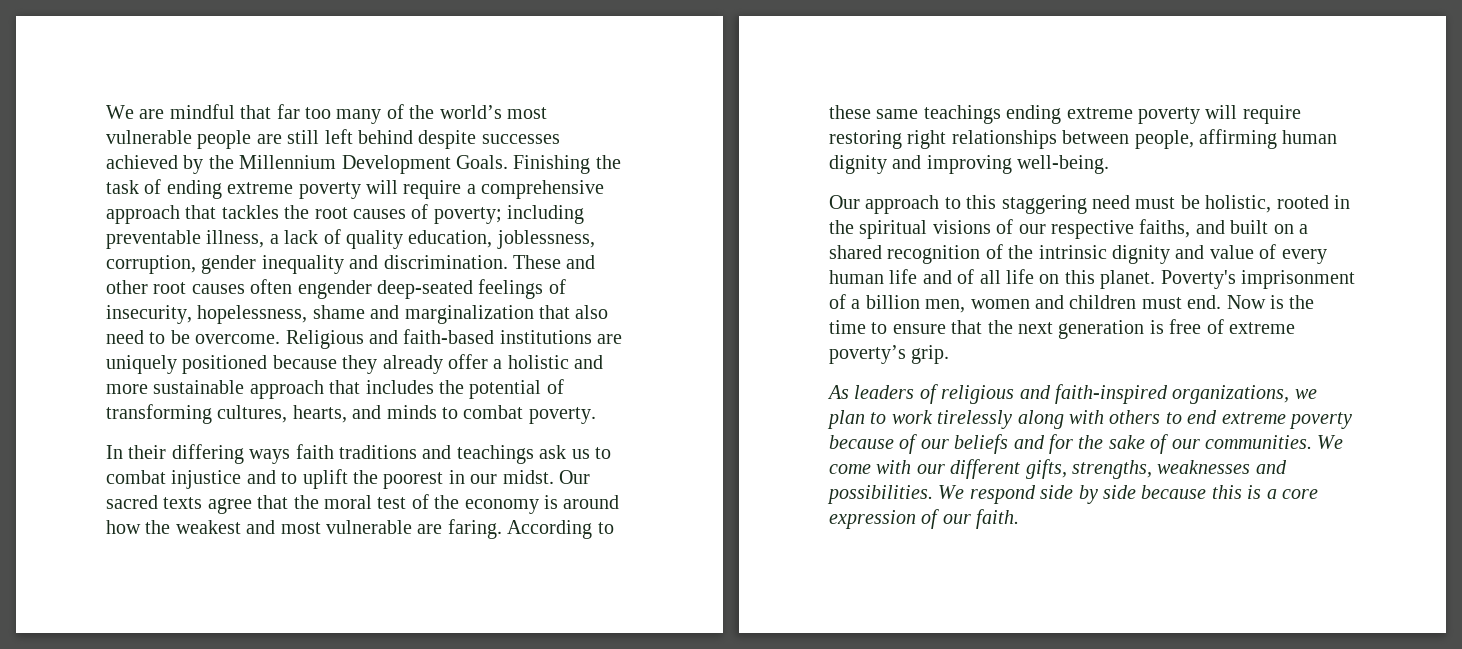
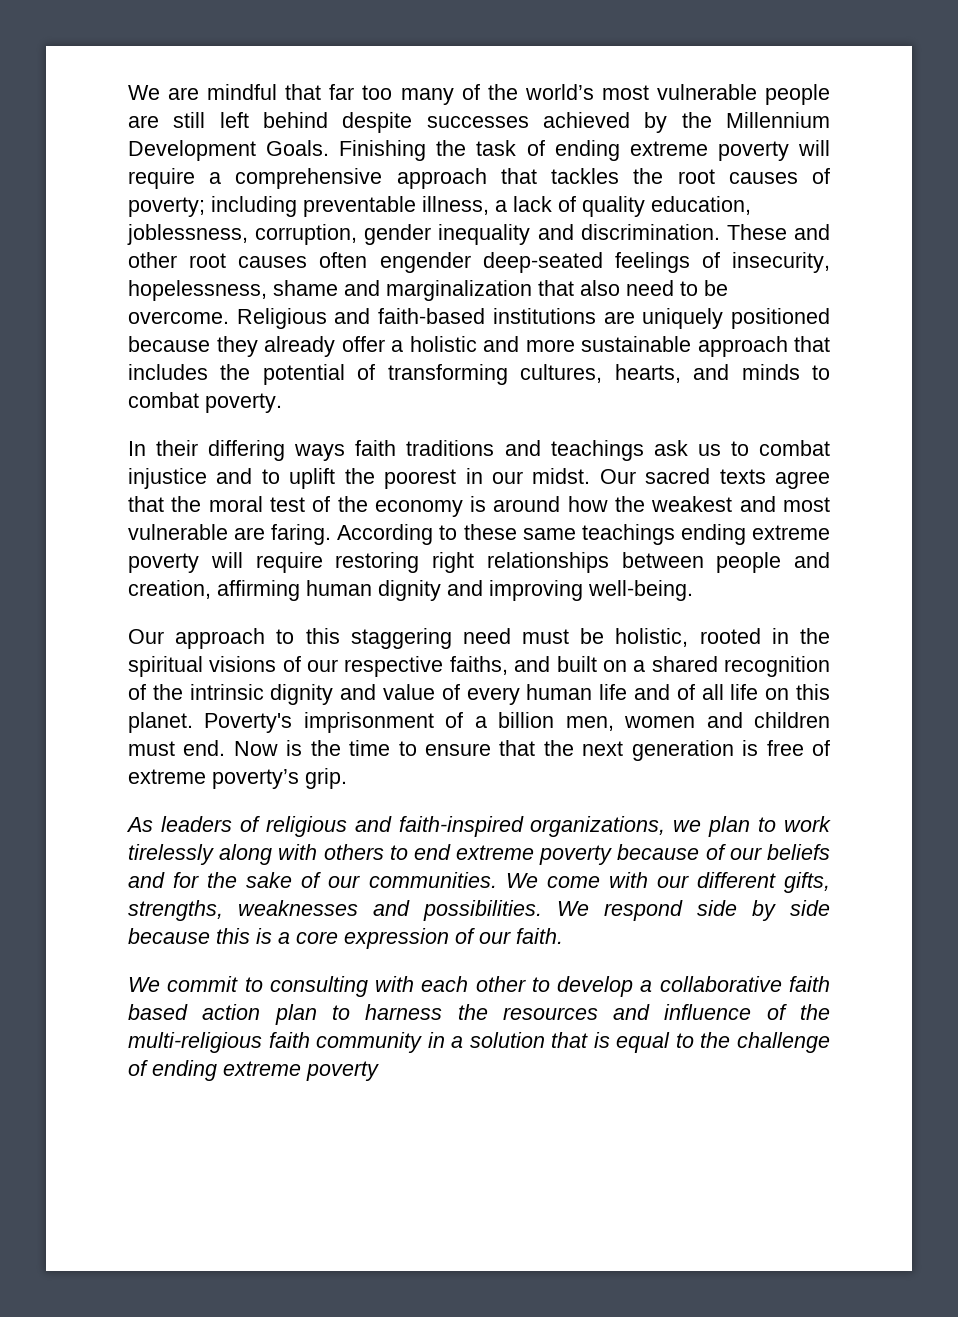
[1134,130,1194,149] people, -> [716,552,830,573] [128,580,211,599] people and creation,
(1020, 519) none -> [128,976,830,997] [128,1004,830,1025] [128,1032,830,1053] [128,1060,379,1081] // We commit to consulting with each other to develop a collaborative faith based action plan to harness the resources and influence of the multi-religious faith community in a solution that is equal to the challenge of ending extreme poverty

